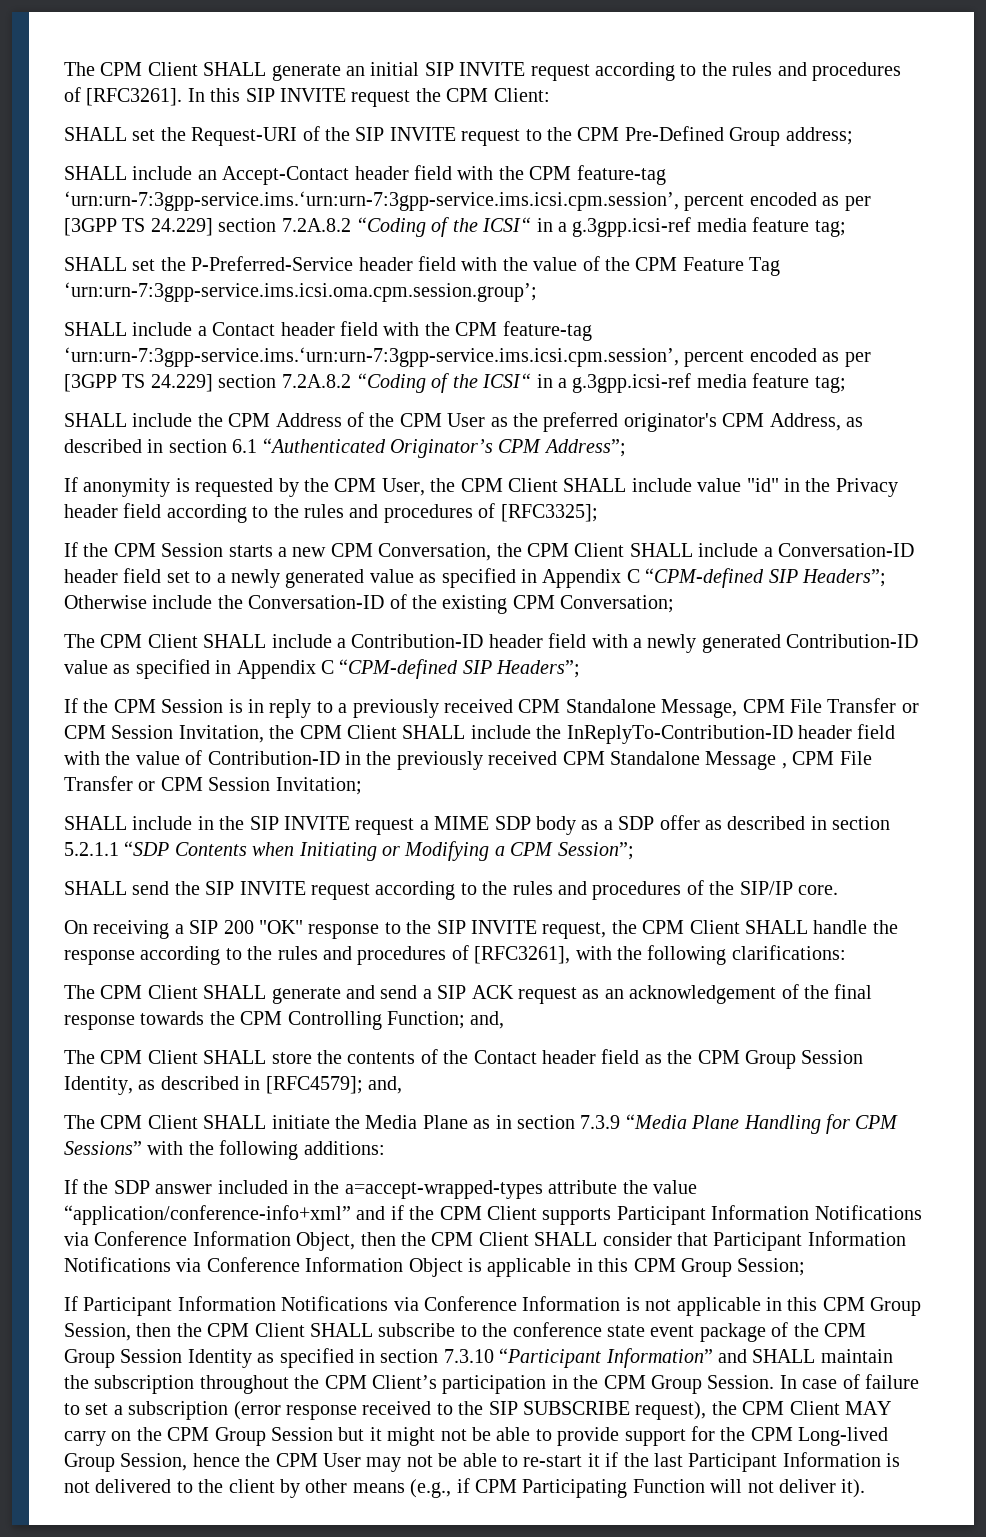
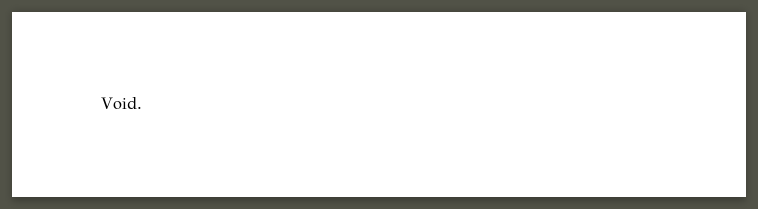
[64,62,901,81] [64,87,550,107] [64,126,853,146] [64,165,666,185] [64,191,871,211] [64,217,846,237] [64,256,781,276] [64,282,537,302] [64,321,592,341] [64,347,871,367] [64,373,846,393] [64,412,863,432] [64,438,626,458] [64,477,898,497] [64,503,598,523] [64,542,914,561] [64,568,886,588] [64,594,675,614] [64,633,919,653] [64,659,581,679] [64,698,919,718] [64,724,896,744] [64,750,872,770] [64,776,362,795] [64,815,891,835] [64,841,634,861] [64,880,838,900] [64,920,898,939] [64,945,846,965] [64,984,873,1004] [64,1011,505,1030] [64,1049,864,1069] [64,1076,402,1095] [64,1114,899,1134] [64,1140,385,1160] [64,1179,697,1199] [64,1205,922,1225] [64,1231,906,1251] [64,1257,806,1277] [64,1296,922,1316] [64,1322,866,1342] [64,1348,893,1368] [64,1374,919,1394] [64,1401,891,1420] [64,1426,889,1446] [64,1452,901,1472] [64,1478,866,1498] The CPM Client SHALL generate an initial SIP INVITE request according to the rules and procedures of [RFC3261]. In this SIP INVITE request the CPM Client: // SHALL set the Request-URI of the SIP INVITE request to the CPM Pre-Defined Group address; // SHALL include an Accept-Contact header field with the CPM feature-tag ‘urn:urn-7:3gpp-service.ims.‘urn:urn-7:3gpp-service.ims.icsi.cpm.session’, percent encoded as per [3GPP TS 24.229] section 7.2A.8.2 “Coding of the ICSI“ in a g.3gpp.icsi-ref media feature tag; // SHALL set the P-Preferred-Service header field with the value of the CPM Feature Tag ‘urn:urn-7:3gpp-service.ims.icsi.oma.cpm.session.group’; // SHALL include a Contact header field with the CPM feature-tag ‘urn:urn-7:3gpp-service.ims.‘urn:urn-7:3gpp-service.ims.icsi.cpm.session’, percent encoded as per [3GPP TS 24.229] section 7.2A.8.2 “Coding of the ICSI“ in a g.3gpp.icsi-ref media feature tag; // SHALL include the CPM Address of the CPM User as the preferred originator's CPM Address, as described in section 6.1 “Authenticated Originator’s CPM Address”; // If anonymity is requested by the CPM User, the CPM Client SHALL include value "id" in the Privacy header field according to the rules and procedures of [RFC3325]; // If the CPM Session starts a new CPM Conversation, the CPM Client SHALL include a Conversation-ID header field set to a newly generated value as specified in Appendix C “CPM-defined SIP Headers”; Otherwise include the Conversation-ID of the existing CPM Conversation; // The CPM Client SHALL include a Contribution-ID header field with a newly generated Contribution-ID value as specified in Appendix C “CPM-defined SIP Headers”; // If the CPM Session is in reply to a previously received CPM Standalone Message, CPM File Transfer or CPM Session Invitation, the CPM Client SHALL include the InReplyTo-Contribution-ID header field with the value of Contribution-ID in the previously received CPM Standalone Message , CPM File Transfer or CPM Session Invitation; // SHALL include in the SIP INVITE request a MIME SDP body as a SDP offer as described in section 5.2.1.1 “SDP Contents when Initiating or Modifying a CPM Session”; // SHALL send the SIP INVITE request according to the rules and procedures of the SIP/IP core. // On receiving a SIP 200 "OK" response to the SIP INVITE request, the CPM Client SHALL handle the response according to the rules and procedures of [RFC3261], with the following clarifications: // The CPM Client SHALL generate and send a SIP ACK request as an acknowledgement of the final response towards the CPM Controlling Function; and, // The CPM Client SHALL store the contents of the Contact header field as the CPM Group Session Identity, as described in [RFC4579]; and, // The CPM Client SHALL initiate the Media Plane as in section 7.3.9 “Media Plane Handling for CPM Sessions” with the following additions: // If the SDP answer included in the a=accept-wrapped-types attribute the value “application/conference-info+xml” and if the CPM Client supports Participant Information Notifications via Conference Information Object, then the CPM Client SHALL consider that Participant Information Notifications via Conference Information Object is applicable in this CPM Group Session; // If Participant Information Notifications via Conference Information is not applicable in this CPM Group Session, then the CPM Client SHALL subscribe to the conference state event package of the CPM Group Session Identity as specified in section 7.3.10 “Participant Information” and SHALL maintain the subscription throughout the CPM Client’s participation in the CPM Group Session. In case of failure to set a subscription (error response received to the SIP SUBSCRIBE request), the CPM Client MAY carry on the CPM Group Session but it might not be able to provide support for the CPM Long-lived Group Session, hence the CPM User may not be able to re-start it if the last Participant Information is not delivered to the client by other means (e.g., if CPM Participating Function will not deliver it). -> [101,97,142,110] Void.

